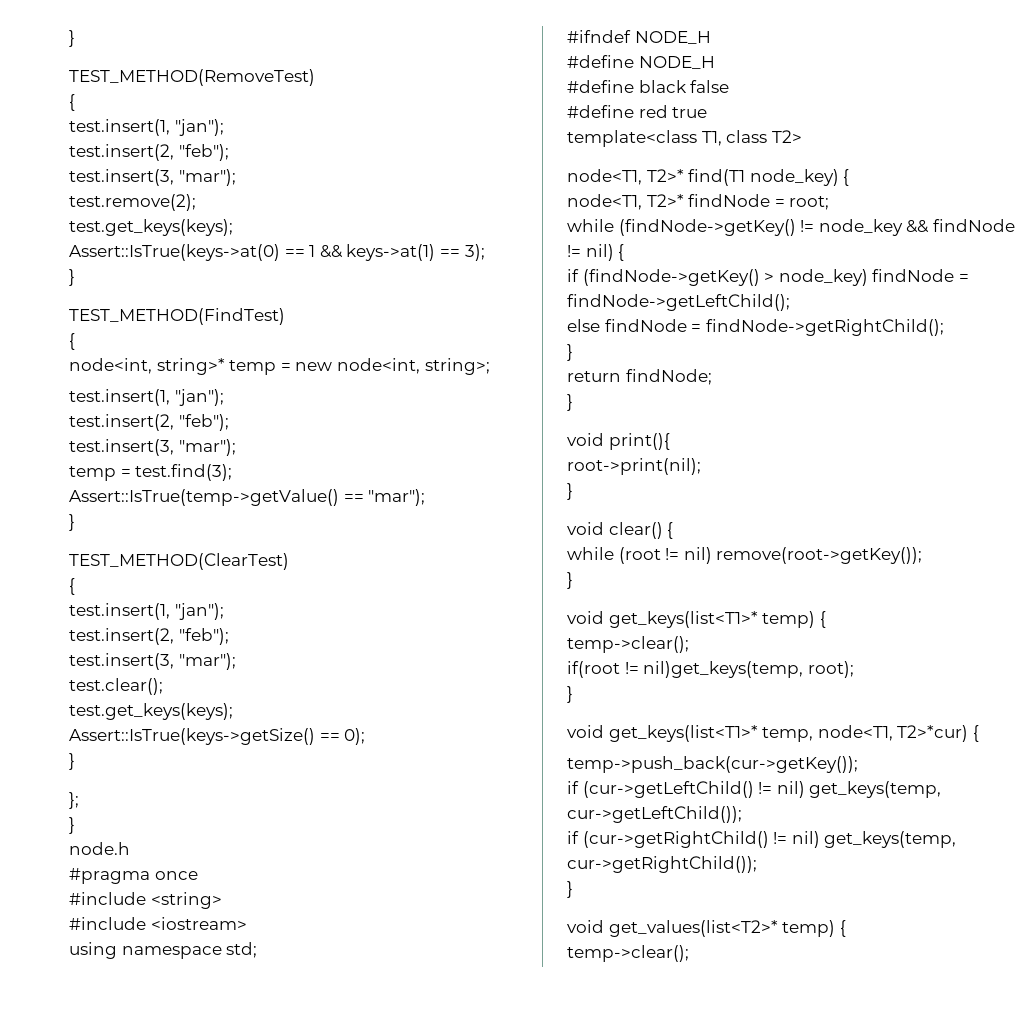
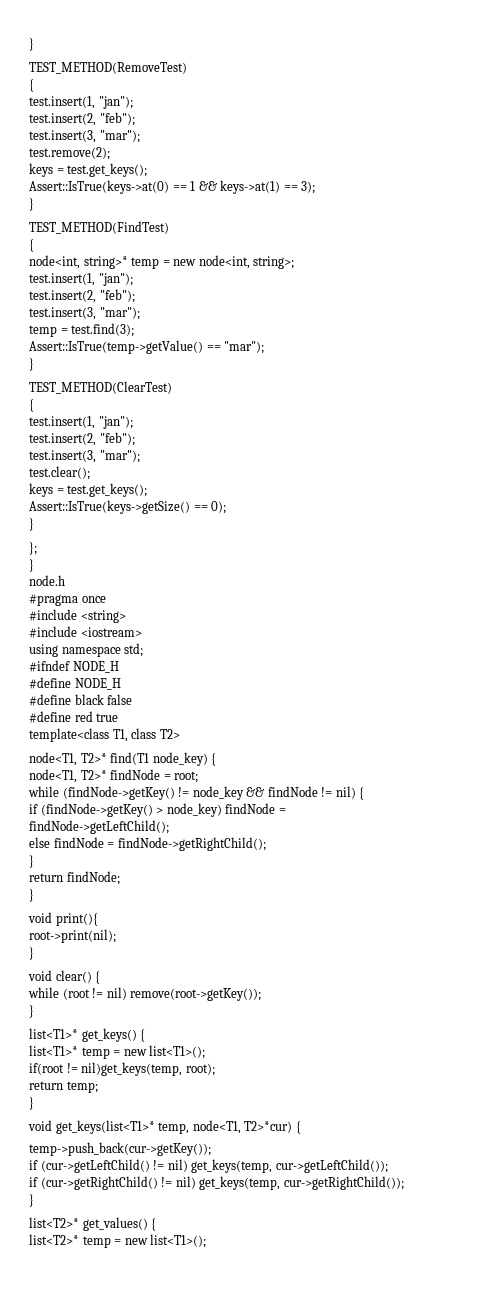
[69,219,233,236] test.get_keys(keys); -> [29,163,148,177] keys = test.get_keys();
[69,703,233,720] test.get_keys(keys); -> [29,483,148,497] keys = test.get_keys();
[567,611,826,628] [567,636,689,653] void get_keys(list<T1>* temp) { // temp->clear(); -> [29,1028,146,1042] [29,1045,206,1059] list<T1>* get_keys() { // list<T1>* temp = new list<T1>();
(854, 669) none -> [29,1081,98,1093] // return temp;
[567,920,846,937] [567,945,689,962] void get_values(list<T2>* temp) { // temp->clear(); -> [29,1217,157,1231] [29,1234,207,1248] list<T2>* get_values() { // list<T2>* temp = new list<T1>();

